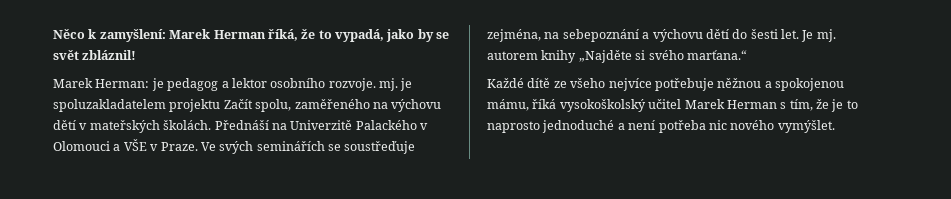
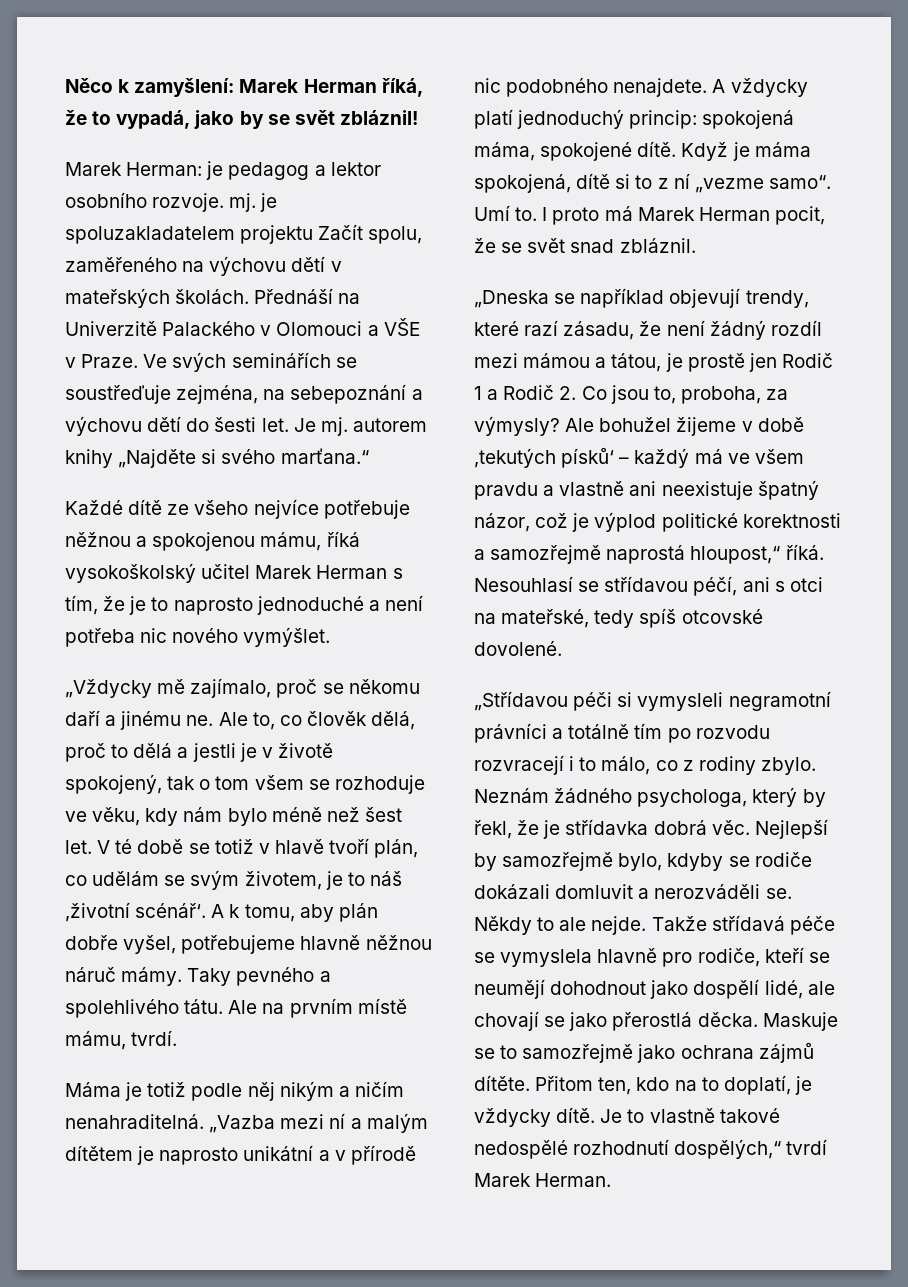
(835, 126) none -> [65,678,420,698] [65,710,416,730] [65,743,333,762] [65,774,425,794] [65,807,402,826] [65,838,419,858] [65,870,402,890] [65,902,378,922] [65,935,432,954] [65,967,331,986] [65,998,407,1018] [65,1030,178,1050] [65,1081,404,1101] [65,1113,428,1133] [65,1145,416,1165] [474,78,808,97] [474,109,795,129] [474,141,811,161] [474,173,831,193] [474,205,825,225] [474,238,696,253] [474,288,809,308] [474,320,822,340] [474,353,833,372] [474,385,789,404] [474,416,804,436] [474,447,804,468] [474,480,819,500] [474,512,841,532] [474,544,824,564] [474,576,823,596] [474,608,763,628] [474,641,562,656] [474,691,831,711] [474,723,770,743] [474,755,816,775] [474,787,826,807] [474,819,828,839] [474,852,812,871] [474,884,792,899] [474,915,835,935] [474,947,830,967] [474,979,835,999] [474,1011,838,1031] [474,1042,814,1063] [474,1075,812,1095] [474,1107,780,1127] [474,1139,828,1159] [474,1173,612,1187] // „Vždycky mě zajímalo, proč se někomu daří a jinému ne. Ale to, co člověk dělá, proč to dělá a jestli je v životě spokojený, tak o tom všem se rozhoduje ve věku, kdy nám bylo méně než šest let. V té době se totiž v hlavě tvoří plán, co udělám se svým životem, je to náš ,životní scénář‘. A k tomu, aby plán dobře vyšel, potřebujeme hlavně něžnou náruč mámy. Taky pevného a spolehlivého tátu. Ale na prvním místě mámu, tvrdí. // Máma je totiž podle něj nikým a ničím nenahraditelná. „Vazba mezi ní a malým dítětem je naprosto unikátní a v přírodě nic podobného nenajdete. A vždycky platí jednoduchý princip: spokojená máma, spokojené dítě. Když je máma spokojená, dítě si to z ní „vezme samo“. Umí to. I proto má Marek Herman pocit, že se svět snad zbláznil. // „Dneska se například objevují trendy, které razí zásadu, že není žádný rozdíl mezi mámou a tátou, je prostě jen Rodič 1 a Rodič 2. Co jsou to, proboha, za výmysly? Ale bohužel žijeme v době ,tekutých písků‘ – každý má ve všem pravdu a vlastně ani neexistuje špatný názor, což je výplod politické korektnosti a samozřejmě naprostá hloupost,“ říká. Nesouhlasí se střídavou péčí, ani s otci na mateřské, tedy spíš otcovské dovolené. // „Střídavou péči si vymysleli negramotní právníci a totálně tím po rozvodu rozvracejí i to málo, co z rodiny zbylo. Neznám žádného psychologa, který by řekl, že je střídavka dobrá věc. Nejlepší by samozřejmě bylo, kdyby se rodiče dokázali domluvit a nerozváděli se. Někdy to ale nejde. Takže střídavá péče se vymyslela hlavně pro rodiče, kteří se neumějí dohodnout jako dospělí lidé, ale chovají se jako přerostlá děcka. Maskuje se to samozřejmě jako ochrana zájmů dítěte. Přitom ten, kdo na to doplatí, je vždycky dítě. Je to vlastně takové nedospělé rozhodnutí dospělých,“ tvrdí Marek Herman.

